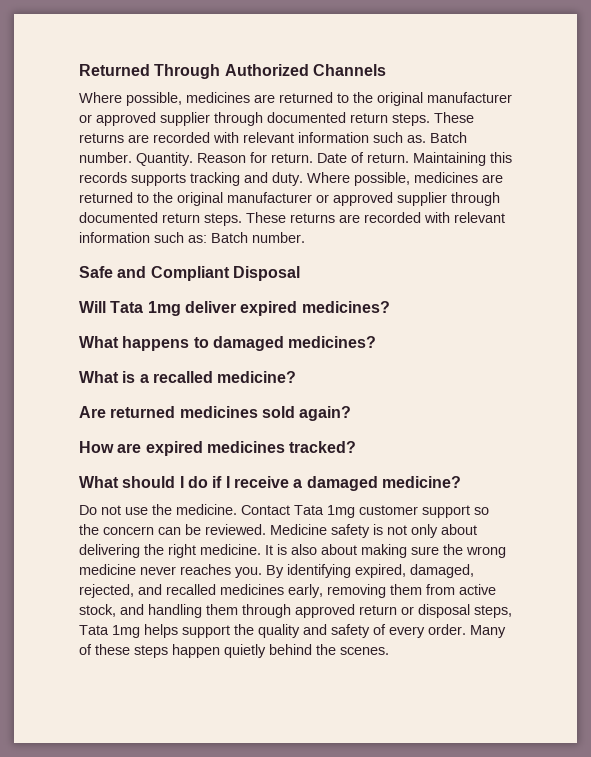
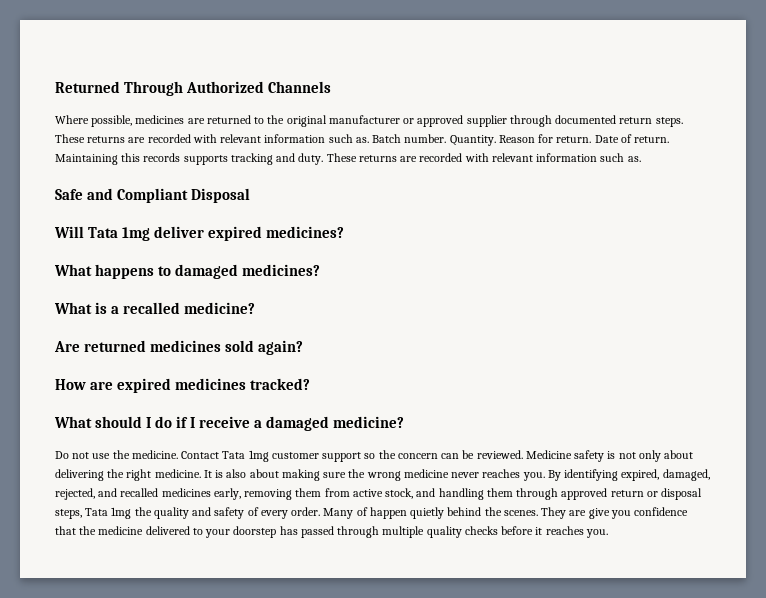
[307,172,503,186] [79,192,500,206] [79,212,505,226] [79,232,305,243] Where possible, medicines are returned to the original manufacturer or approved supplier through documented return steps. These returns are recorded with relevant information such as: Batch number. -> [326,153,641,162] These returns are recorded with relevant information such as.
[144,624,230,638] helps support -> (132, 513) none
[95,644,168,658] these steps -> (368, 511) none
(389, 651) none -> [541,507,689,519] [55,526,608,538] They are give you confidence that the medicine delivered to your doorstep has passed through multiple quality checks before it reaches you.

